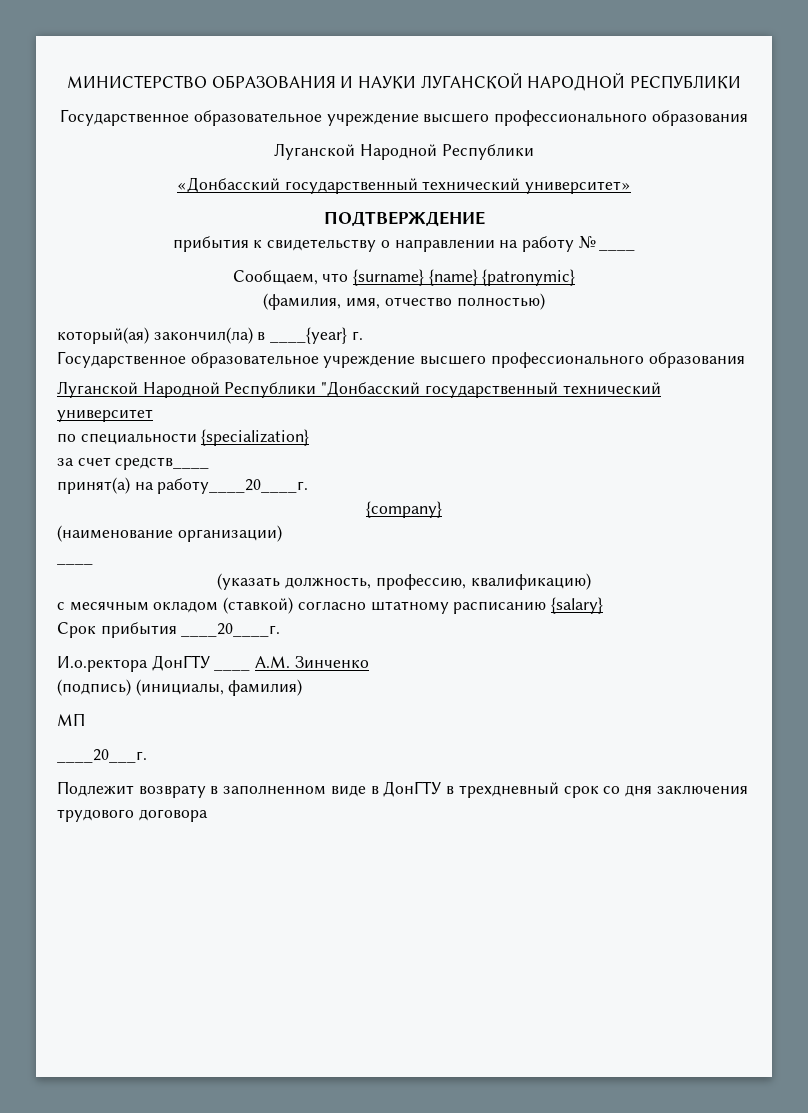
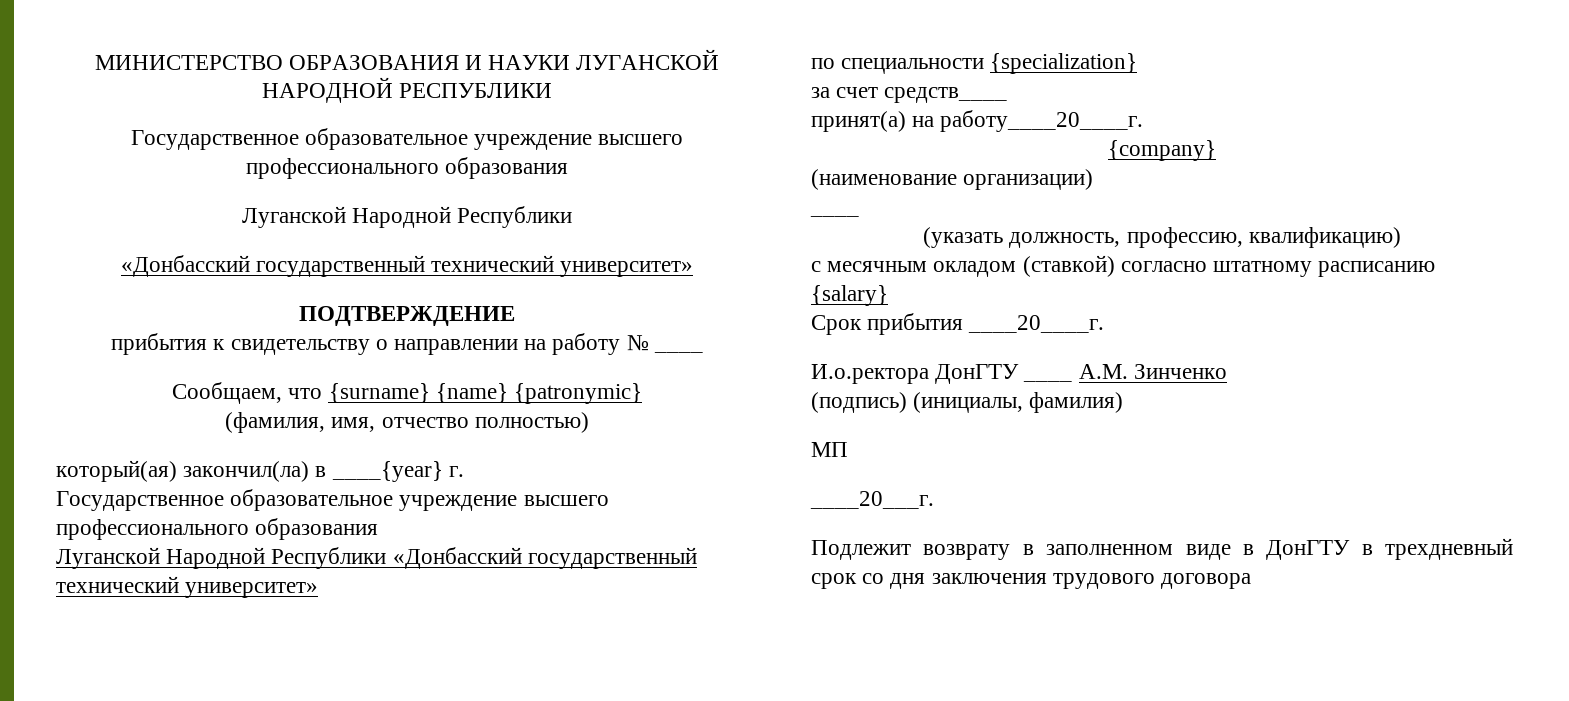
[321,381,661,398] [57,409,153,422] "Донбасский государственный технический университет -> [392,547,697,569] [56,576,319,598] «Донбасский государственный технический университет»

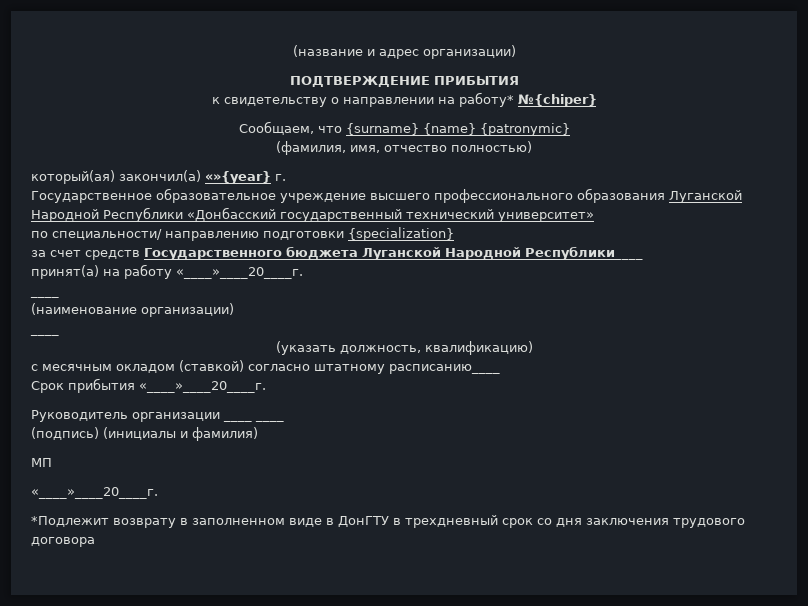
[94,49,720,70] [261,77,553,103] [130,128,684,150] [245,157,569,179] [241,206,573,228] [120,255,694,277] МИНИСТЕРСТВО ОБРАЗОВАНИЯ И НАУКИ ЛУГАНСКОЙ НАРОДНОЙ РЕСПУБЛИКИ // Государственное образовательное учреждение высшего профессионального образования // Луганской Народной Республики // «Донбасский государственный технический университет» -> [292,45,516,59] (название и адрес организации)
[111,333,208,355] // прибытия -> [433,76,519,85] ПРИБЫТИЯ //
[552,333,703,355] работу № ____ -> [458,92,597,107] работу* №{chiper}
[183,461,443,482] закончил(ла) в ____{year} -> [119,170,271,184] закончил(а) «»{year}
(379, 529) // -> (665, 195) none
[841,58,985,74] специальности -> [52,229,344,241] специальности/ направлению подготовки
[884,87,1008,103] средств____ -> [85,246,643,260] средств Государственного бюджета Луганской Народной Республики____
[940,110,1144,132] [1108,140,1216,161] работу____20____г. // {company} -> [124,264,303,279] [30,295,59,298] работу «____»____20____г. // ____
[1126,227,1243,248] профессию, -> (421, 349) none
[1318,261,1436,277] [811,285,888,306] расписанию {salary} -> [389,364,500,374] расписанию____
[968,315,1105,333] [811,364,1073,384] [1078,364,1227,379] ____20____г. // И.о.ректора ДонГТУ ____ А.М. Зинченко -> [139,381,266,393] [31,410,284,422] «____»____20____г. // Руководитель организации ____ ____
[913,392,1024,413] (инициалы, -> [103,427,188,440] (инициалы и
[810,491,934,509] [811,540,911,560] ____20___г. // Подлежит -> [31,487,158,499] [31,516,109,527] «____»____20____г. // *Подлежит

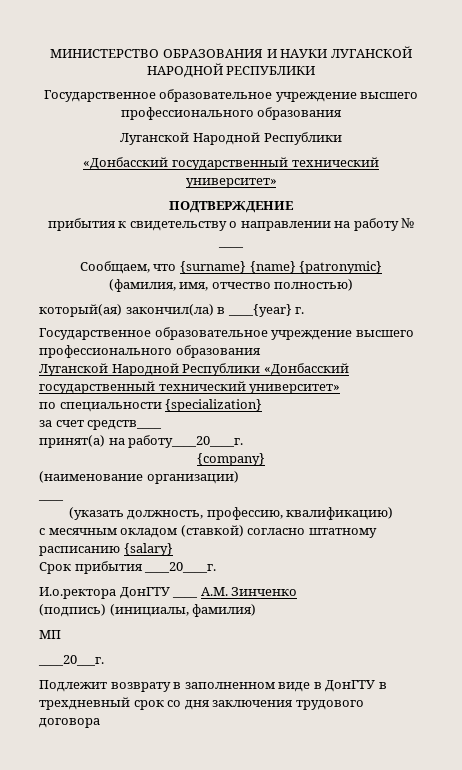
[292,45,516,59] (название и адрес организации) -> [50,46,412,58] [146,63,316,78] [43,89,419,102] [120,107,343,120] [120,132,342,145] [83,157,379,170] [185,178,277,188] МИНИСТЕРСТВО ОБРАЗОВАНИЯ И НАУКИ ЛУГАНСКОЙ НАРОДНОЙ РЕСПУБЛИКИ // Государственное образовательное учреждение высшего профессионального образования // Луганской Народной Республики // «Донбасский государственный технический университет»
[433,76,519,85] ПРИБЫТИЯ // -> [47,218,116,231] // прибытия
[458,92,597,107] работу* №{chiper} -> [353,218,415,231] [218,246,244,248] работу № ____
[119,170,271,184] закончил(а) «»{year} -> [125,304,292,317] закончил(ла) в ____{year}
(665, 195) none -> (261, 351) //
[52,229,344,241] специальности/ направлению подготовки -> [59,402,162,412] специальности
[85,246,643,260] средств Государственного бюджета Луганской Народной Республики____ -> [87,420,163,430] средств____
[124,264,303,279] [30,295,59,298] работу «____»____20____г. // ____ -> [128,435,244,448] [197,453,265,466] работу____20____г. // {company}
(421, 349) none -> [206,507,283,520] профессию,
[389,364,500,374] расписанию____ -> [39,543,173,556] расписанию {salary}
[139,381,266,393] [31,410,284,422] «____»____20____г. // Руководитель организации ____ ____ -> [144,562,217,573] [39,587,199,599] [200,587,298,596] ____20____г. // И.о.ректора ДонГТУ ____ А.М. Зинченко
[103,427,188,440] (инициалы и -> [109,604,189,617] (инициалы,
[31,487,158,499] [31,516,109,527] «____»____20____г. // *Подлежит -> [38,655,104,666] [39,680,107,692] ____20___г. // Подлежит

